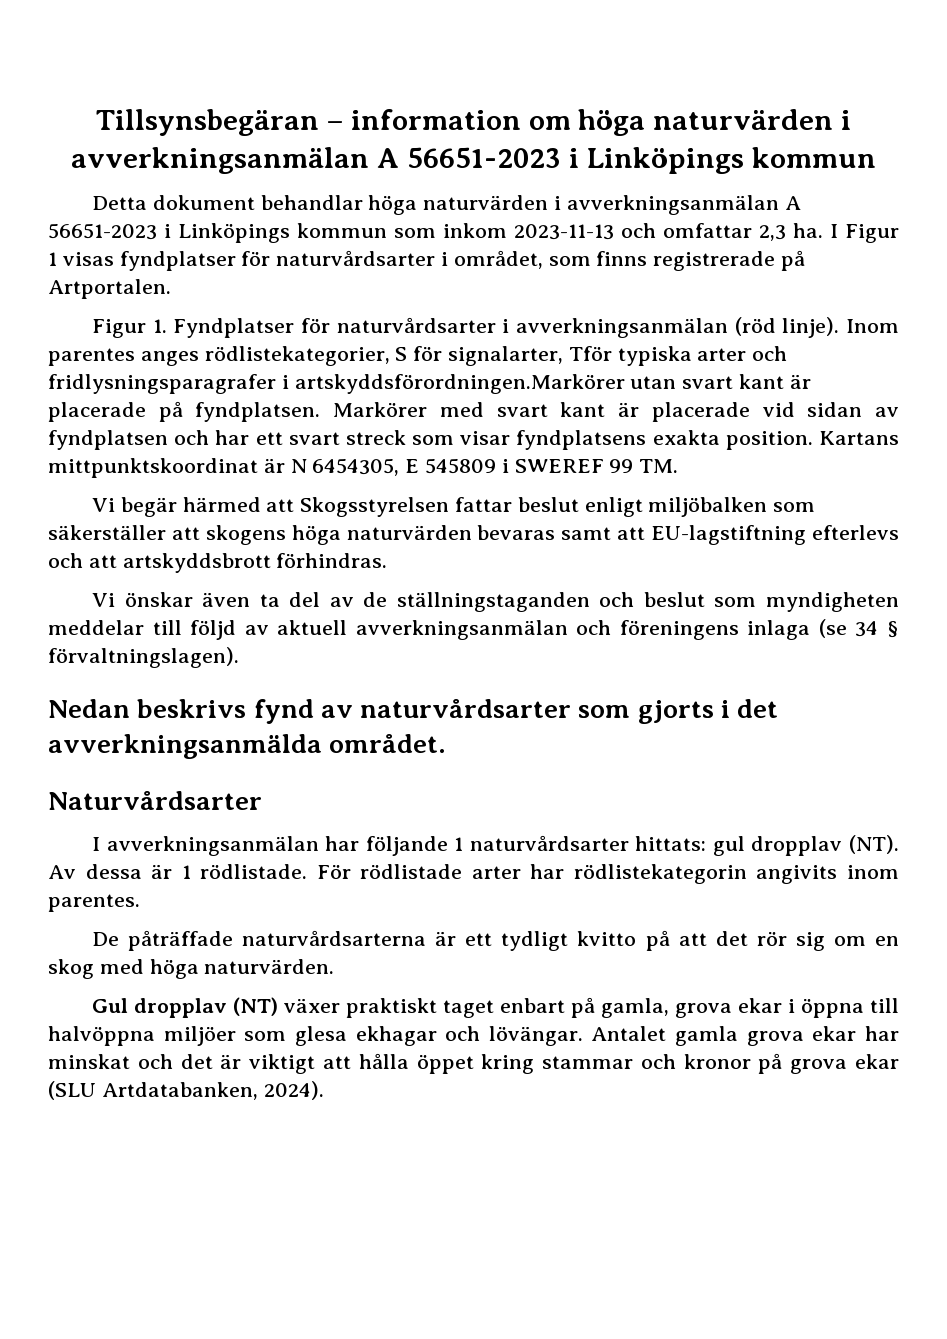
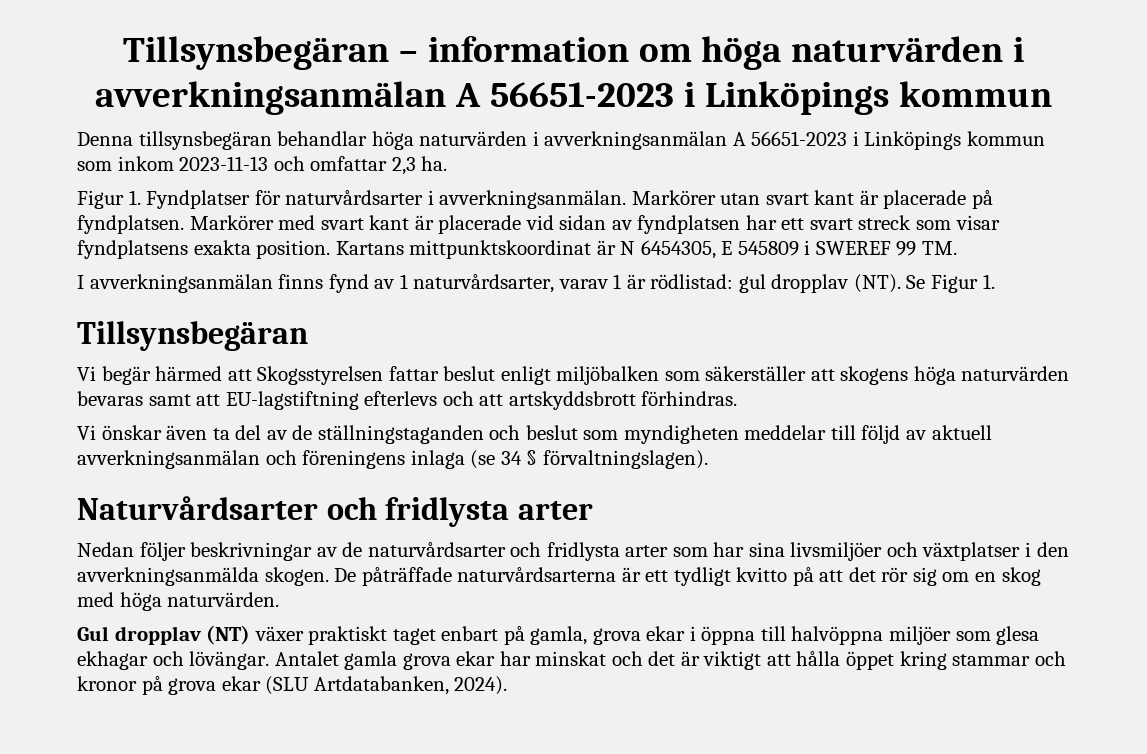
[91,195,255,210] Detta dokument -> [77,131,272,150] Denna tillsynsbegäran
[830,224,899,243] [48,250,806,271] [48,279,171,299] I Figur 1 visas fyndplatser för naturvårdsarter i området, som finns registrerade på Artportalen. -> (448, 163) none
[515,317,899,338] [48,346,788,366] [48,374,625,394] avverkningsanmälan (röd linje). Inom parentes anges rödlistekategorier, S för signalarter, Tför typiska arter och fridlysningsparagrafer i artskyddsförordningen.Markörer -> [439,190,716,209] avverkningsanmälan. Markörer
[174,430,210,445] och -> (741, 224) none
(679, 466) none -> [77,274,995,293] [77,321,308,351] // I avverkningsanmälan finns fynd av 1 naturvårdsarter, varav 1 är rödlistad: gul dropplav (NT). Se Figur 1. // Tillsynsbegäran
[48,699,779,724] [48,734,447,759] [48,791,262,810] [91,835,899,856] [48,864,899,884] [48,894,140,912] Nedan beskrivs fynd av naturvårdsarter som gjorts i det avverkningsanmälda området. // Naturvårdsarter // I avverkningsanmälan har följande 1 naturvårdsarter hittats: gul dropplav (NT). Av dessa är 1 rödlistade. För rödlistade arter har rödlistekategorin angivits inom parentes. // -> [77,496,593,527] [77,542,1069,561] [77,567,329,586] Naturvårdsarter och fridlysta arter // Nedan följer beskrivningar av de naturvårdsarter och fridlysta arter som har sina livsmiljöer och växtplatser i den avverkningsanmälda skogen.

